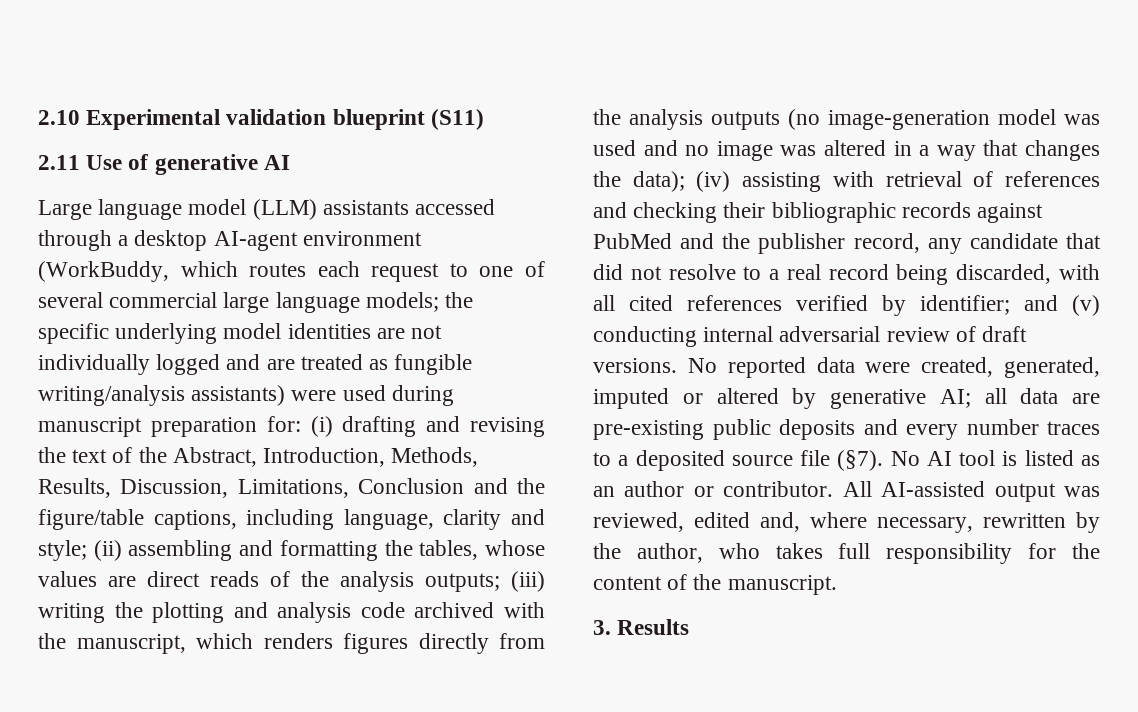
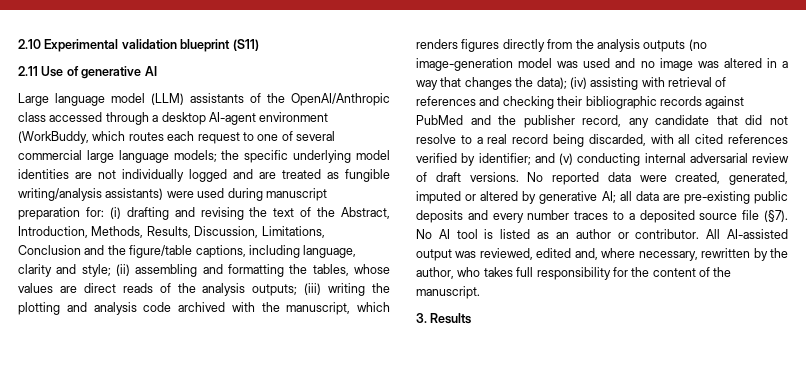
(409, 207) none -> [250,93,390,106] [18,112,46,122] of the OpenAI/Anthropic class

